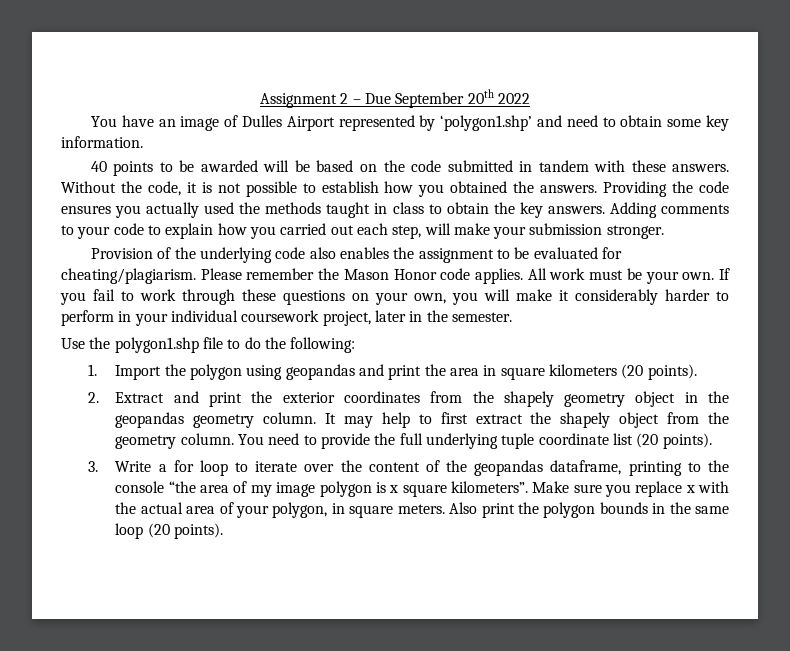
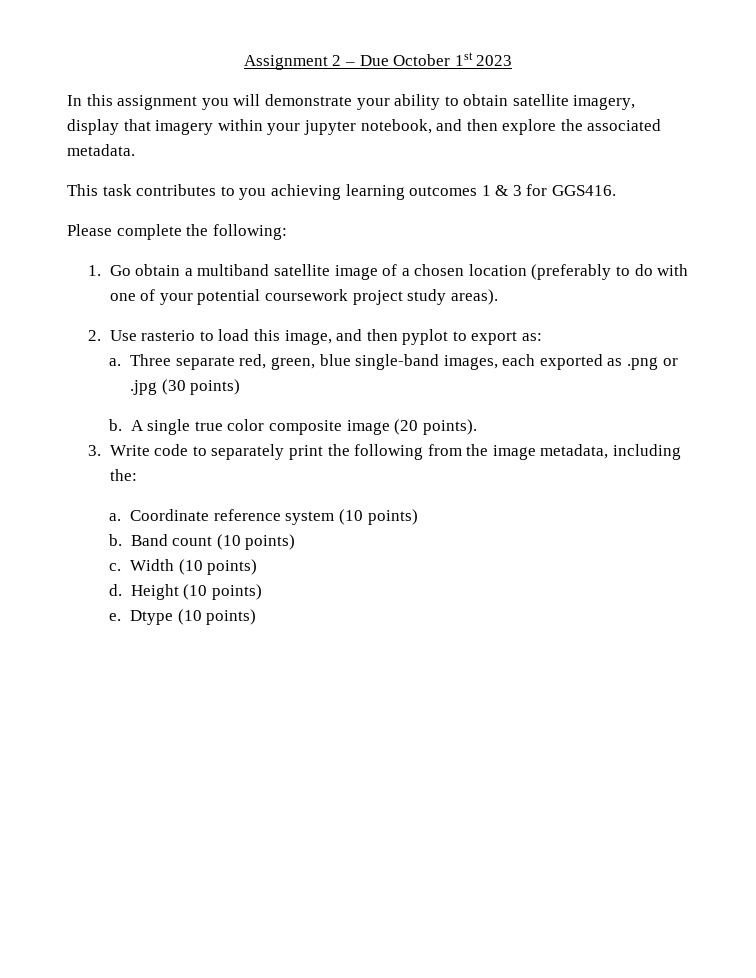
[395,89,530,108] [90,115,729,131] [61,136,143,148] [90,160,730,176] [61,181,729,197] [61,202,729,218] [61,223,664,239] [90,247,622,263] [61,268,730,284] [60,289,729,305] [61,310,512,326] [61,337,356,353] [88,364,697,380] [88,391,729,407] [115,412,729,428] [115,433,712,449] [88,460,730,476] [115,481,730,497] [115,502,730,518] [115,523,224,539] September 20th 2022 // You have an image of Dulles Airport represented by ‘polygon1.shp’ and need to obtain some key information. // 40 points to be awarded will be based on the code submitted in tandem with these answers. Without the code, it is not possible to establish how you obtained the answers. Providing the code ensures you actually used the methods taught in class to obtain the key answers. Adding comments to your code to explain how you carried out each step, will make your submission stronger. // Provision of the underlying code also enables the assignment to be evaluated for cheating/plagiarism. Please remember the Mason Honor code applies. All work must be your own. If you fail to work through these questions on your own, you will make it considerably harder to perform in your individual coursework project, later in the semester. // Use the polygon1.shp file to do the following: // 1. Import the polygon using geopandas and print the area in square kilometers (20 points). // 2. Extract and print the exterior coordinates from the shapely geometry object in the geopandas geometry column. It may help to first extract the shapely object from the geometry column. You need to provide the full underlying tuple coordinate list (20 points). // 3. Write a for loop to iterate over the content of the geopandas dataframe, printing to the console “the area of my image polygon is x square kilometers”. Make sure you replace x with the actual area of your polygon, in square meters. Also print the polygon bounds in the same loop (20 points). -> [393,52,513,66] [67,94,636,110] [67,119,662,135] [67,144,135,156] [67,184,617,200] [67,224,287,240] [88,264,689,280] [109,289,498,305] [88,329,543,345] [109,354,678,370] [130,379,241,395] [109,419,477,435] [88,444,682,460] [109,469,137,481] [109,509,418,525] [109,534,296,550] [109,559,258,575] [109,584,262,600] [109,609,257,625] October 1st 2023 // In this assignment you will demonstrate your ability to obtain satellite imagery, display that imagery within your jupyter notebook, and then explore the associated metadata. // This task contributes to you achieving learning outcomes 1 & 3 for GGS416. // Please complete the following: // 1. Go obtain a multiband satellite image of a chosen location (preferably to do with one of your potential coursework project study areas). // 2. Use rasterio to load this image, and then pyplot to export as: // a. Three separate red, green, blue single-band images, each exported as .png or .jpg (30 points) // b. A single true color composite image (20 points). // 3. Write code to separately print the following from the image metadata, including the: // a. Coordinate reference system (10 points) // b. Band count (10 points) // c. Width (10 points) // d. Height (10 points) // e. Dtype (10 points)

